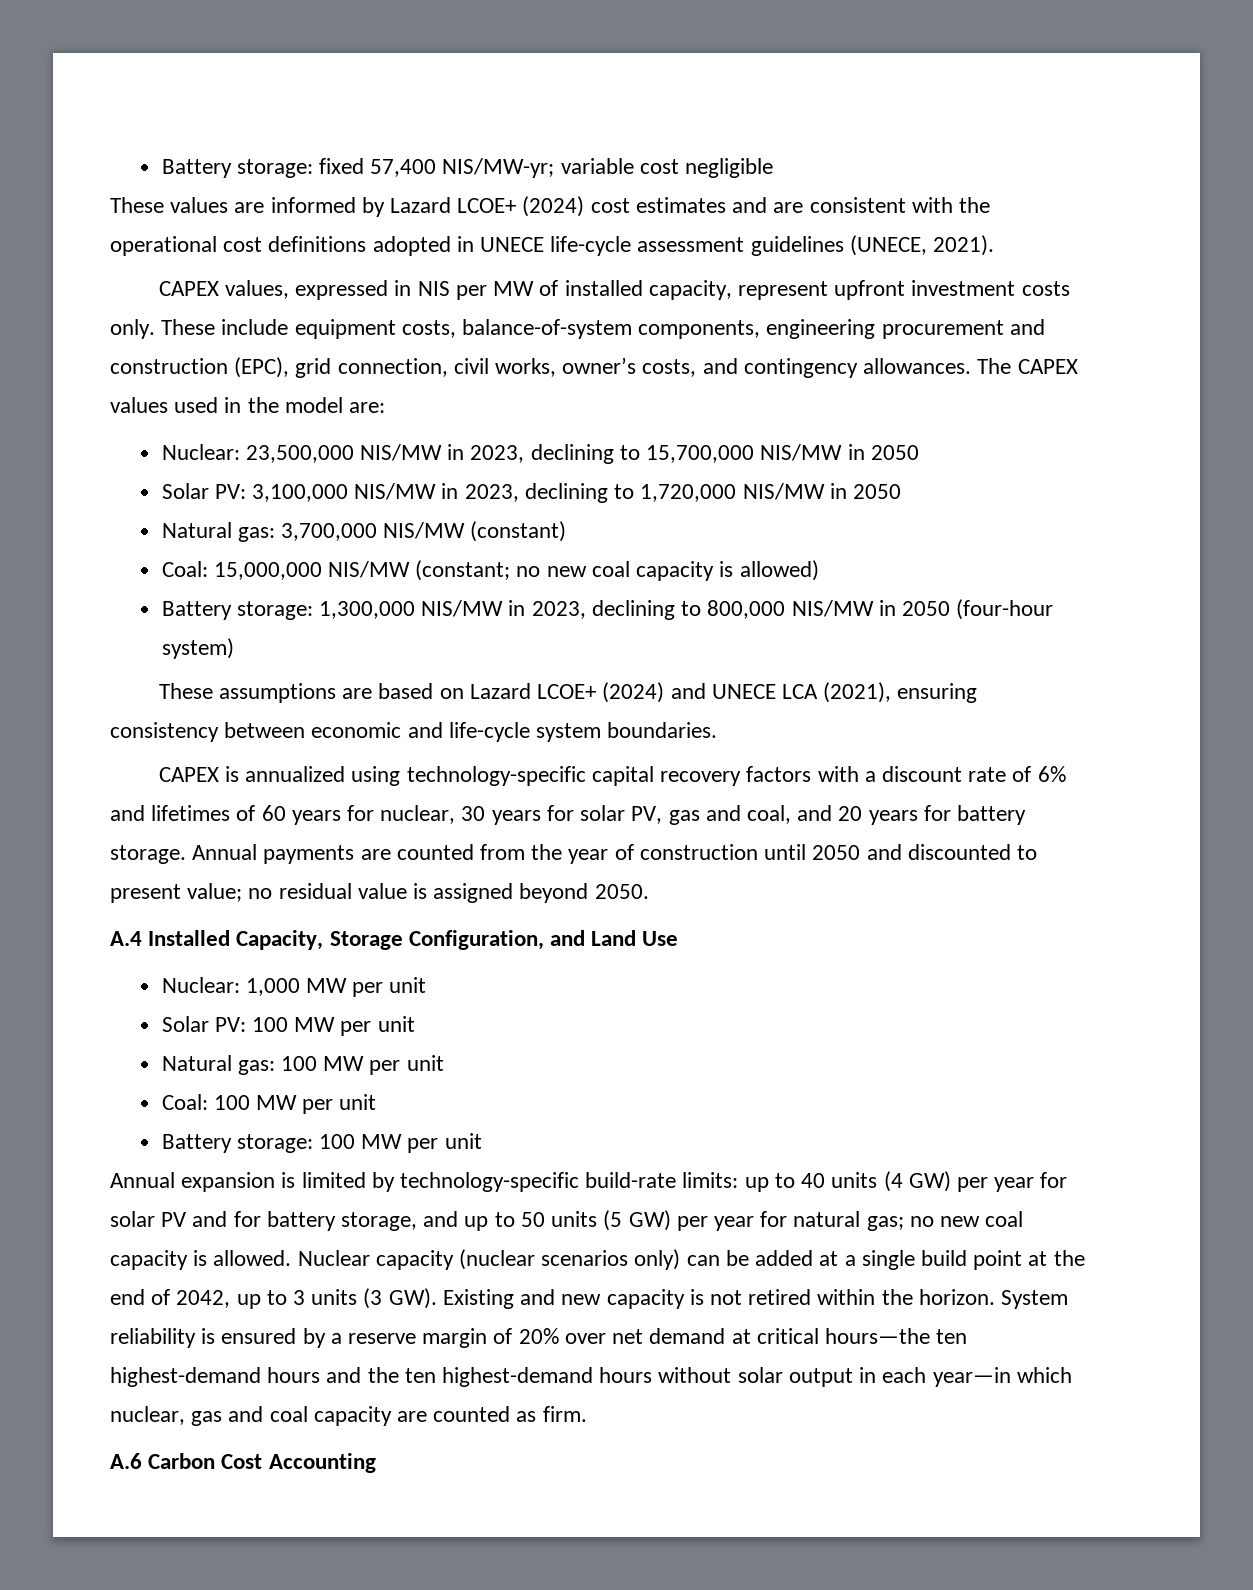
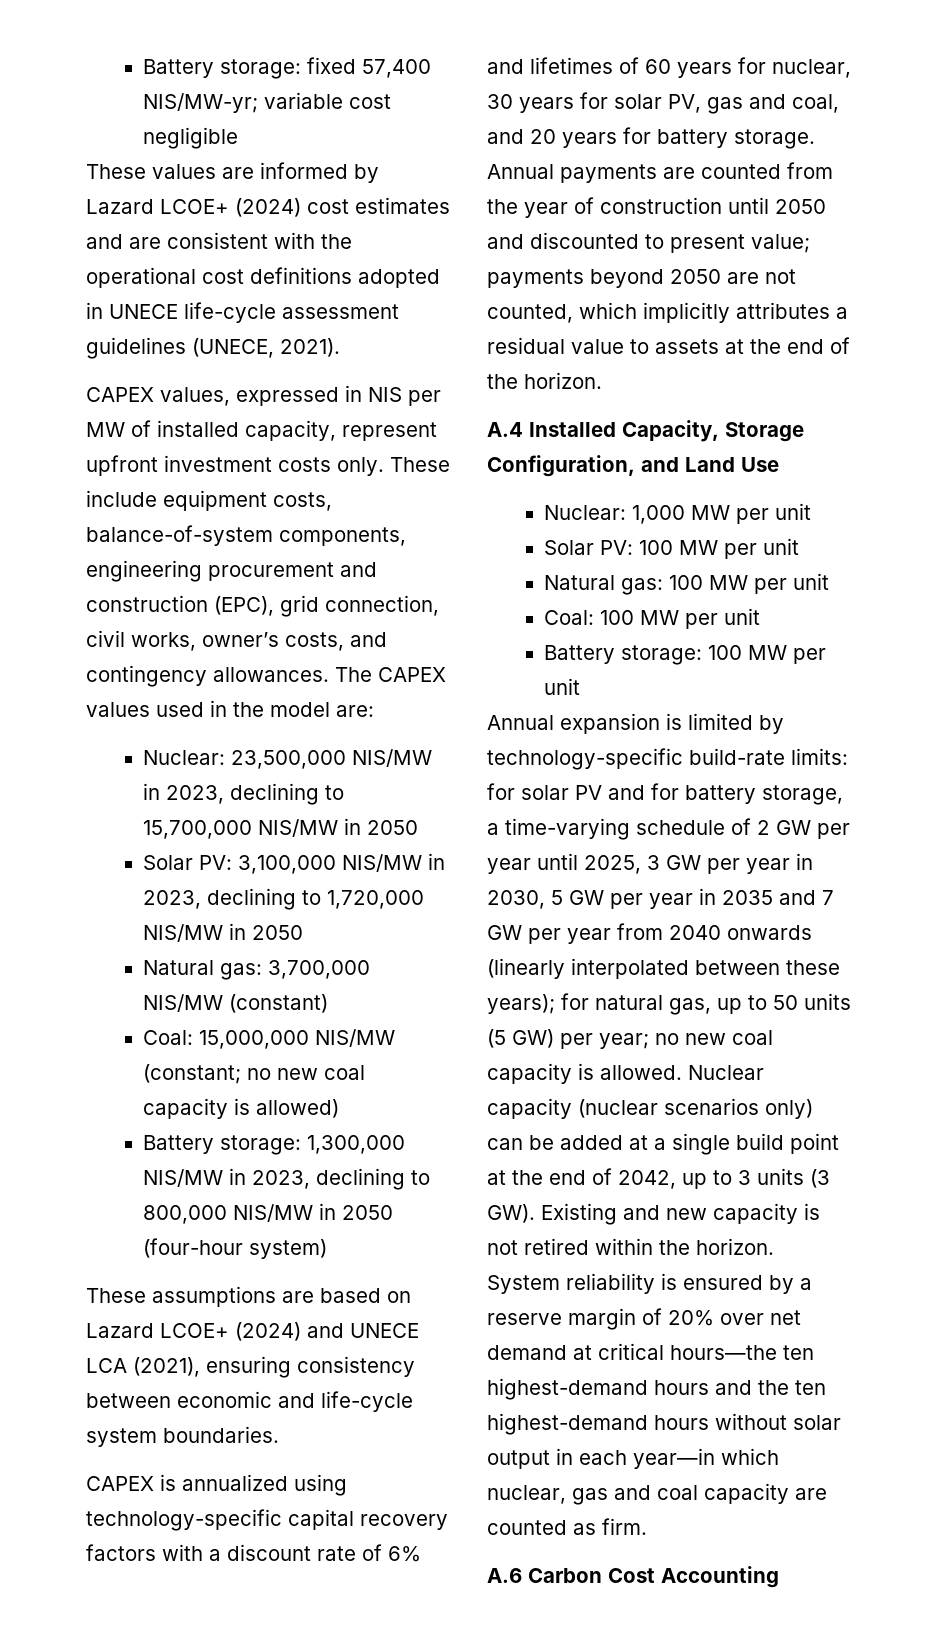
[248,883,649,903] no residual value is assigned beyond 2050. -> [487,269,796,288] [487,302,848,323] [487,337,850,354] [487,372,602,389] payments beyond 2050 are not counted, which implicitly attributes a residual value to assets at the end of the horizon.
[744,1171,1035,1192] up to 40 units (4 GW) per year -> (848, 756) none
[423,1211,459,1227] and -> [487,818,850,840] [487,853,813,874] [487,888,834,909] [487,923,812,944] [487,958,840,979] [487,993,711,1015] a time-varying schedule of 2 GW per year until 2025, 3 GW per year in 2030, 5 GW per year in 2035 and 7 GW per year from 2040 onwards (linearly interpolated between these years); for natural gas,
[713,1211,904,1231] year for natural gas; -> [599,1033,649,1049] year;

